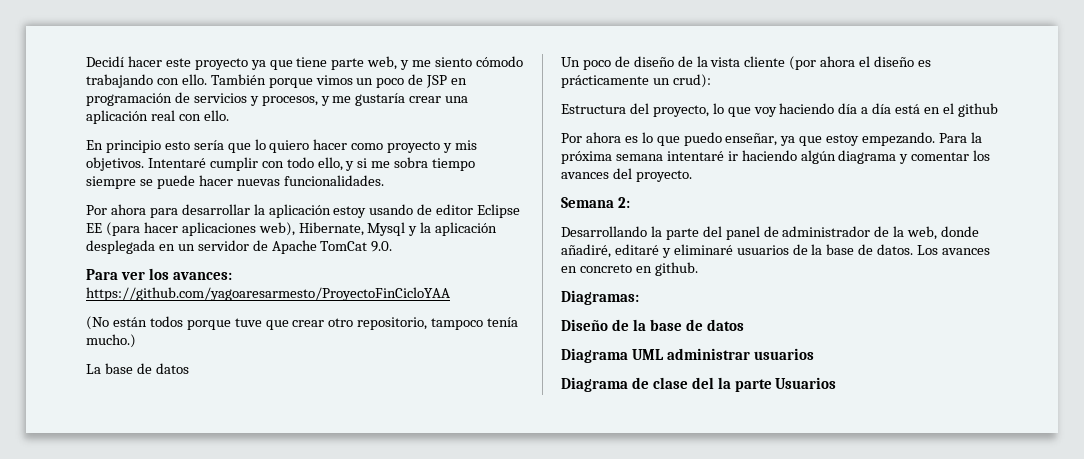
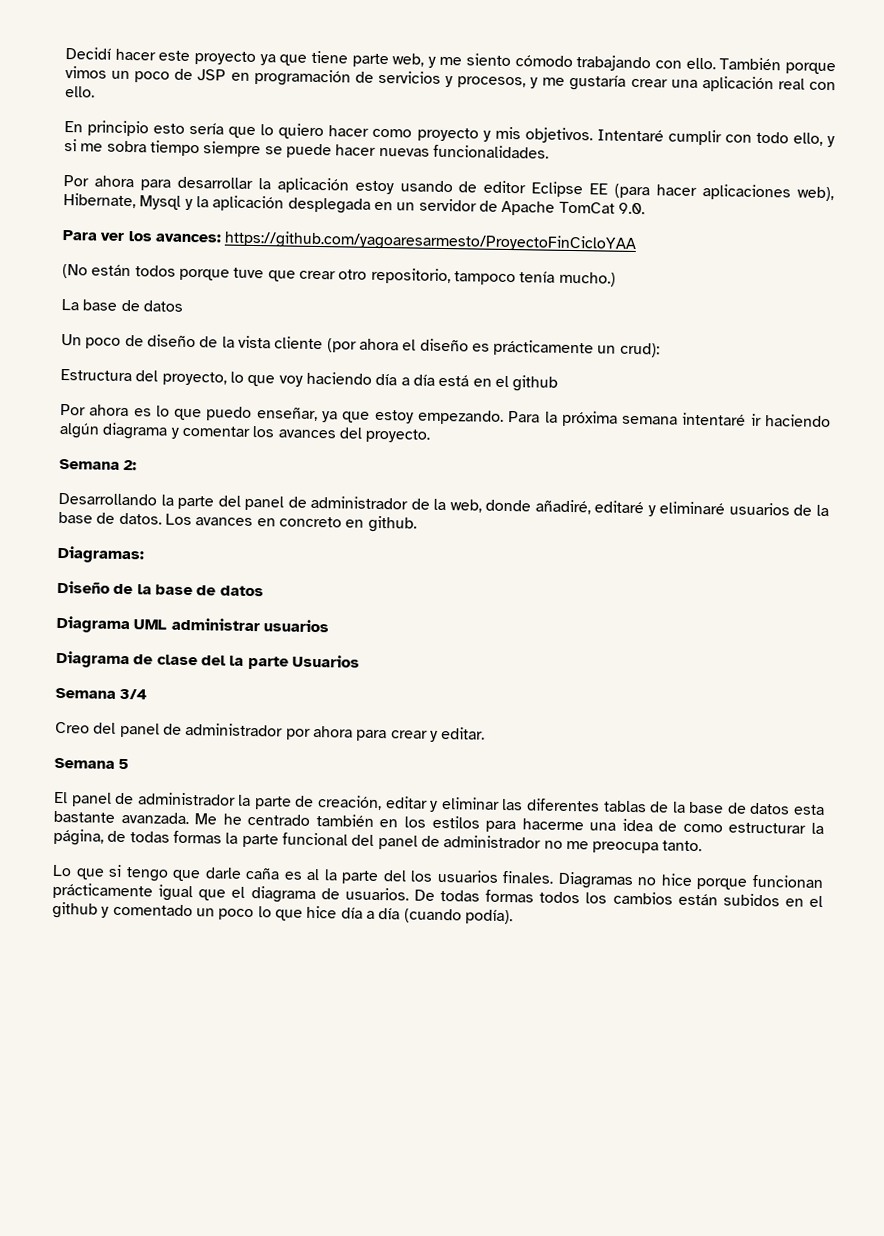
(837, 383) none -> [55,687,148,700] [55,721,486,742] [54,757,130,770] [54,791,825,816] [53,810,824,835] [53,828,703,854] [52,864,823,890] [52,882,823,908] [52,901,513,925] // Semana 3/4 // Creo del panel de administrador por ahora para crear y editar. // Semana 5 // El panel de administrador la parte de creación, editar y eliminar las diferentes tablas de la base de datos esta bastante avanzada. Me he centrado también en los estilos para hacerme una idea de como estructurar la página, de todas formas la parte funcional del panel de administrador no me preocupa tanto. // Lo que si tengo que darle caña es al la parte del los usuarios finales. Diagramas no hice porque funcionan prácticamente igual que el diagrama de usuarios. De todas formas todos los cambios están subidos en el github y comentado un poco lo que hice día a día (cuando podía).

